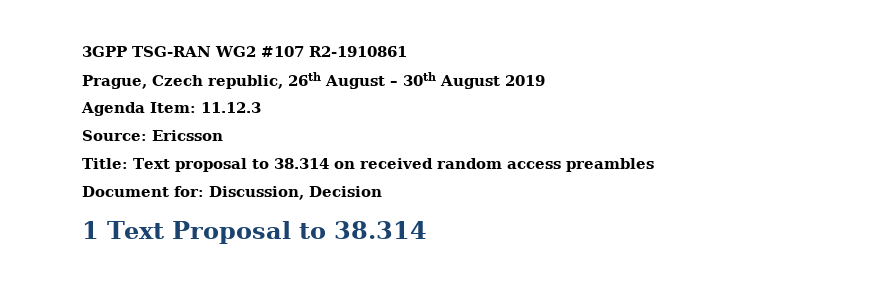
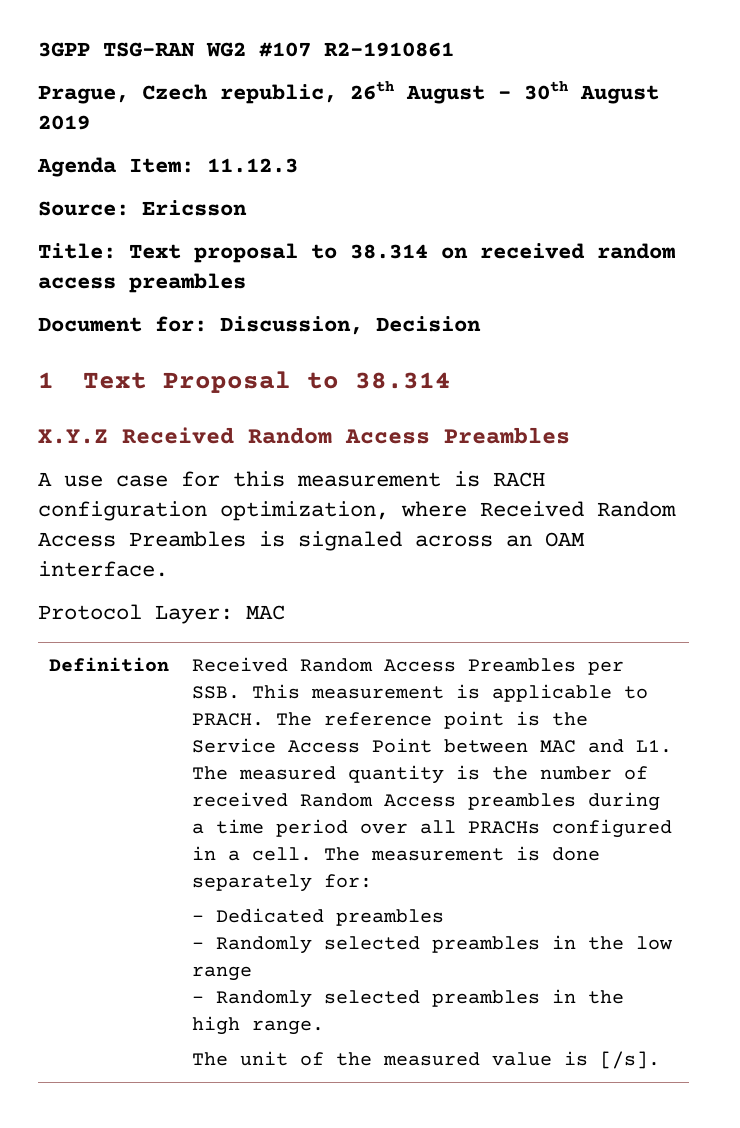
(428, 230) none -> [38,427,570,444] [38,471,545,487] [38,501,676,521] [38,531,585,551] [38,561,168,577] [38,604,285,624] [49,657,170,672] [192,657,625,675] [192,684,649,702] [192,711,589,729] [192,738,673,753] [192,765,649,784] [192,792,661,811] [192,819,673,838] [192,846,601,861] [192,874,373,892] [192,908,445,926] [192,935,674,954] [192,966,253,981] [192,989,625,1008] [192,1016,325,1035] [192,1051,661,1069] // X.Y.Z Received Random Access Preambles // A use case for this measurement is RACH configuration optimization, where Received Random Access Preambles is signaled across an OAM interface. // Protocol Layer: MAC // Definition | Received Random Access Preambles per SSB. This measurement is applicable to PRACH. The reference point is the Service Access Point between MAC and L1. The measured quantity is the number of received Random Access preambles during a time period over all PRACHs configured in a cell. The measurement is done separately for: // - Dedicated preambles // - Randomly selected preambles in the low range // - Randomly selected preambles in the high range. // The unit of the measured value is [/s].

